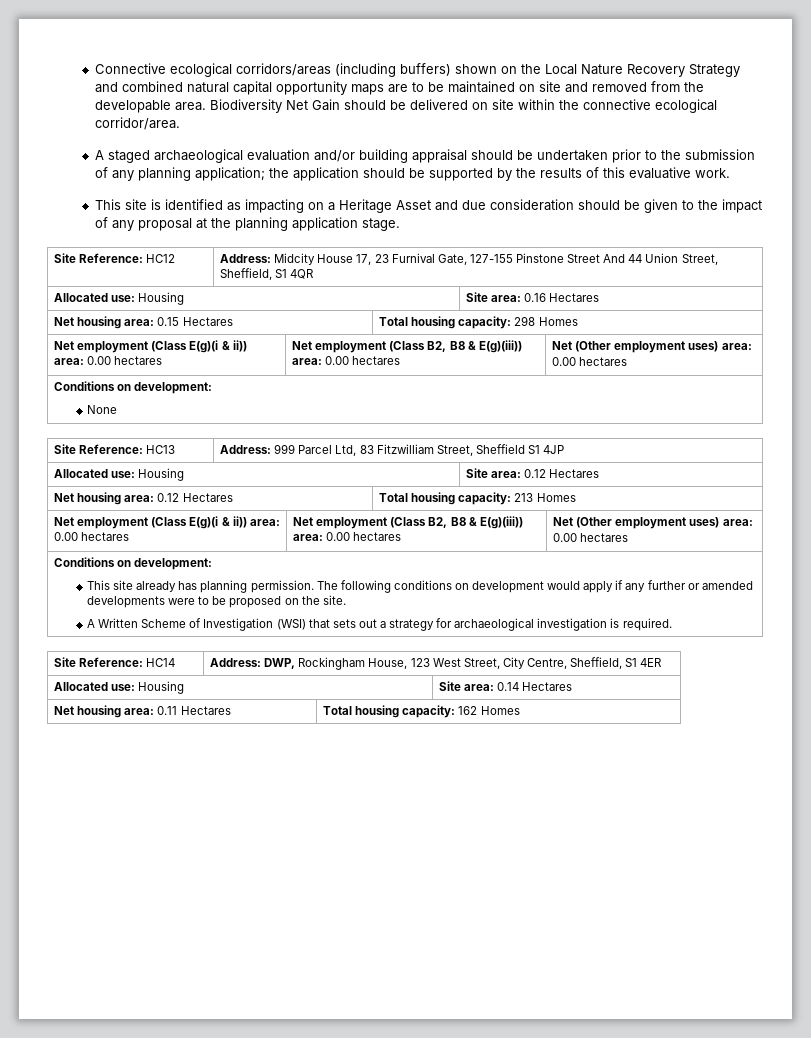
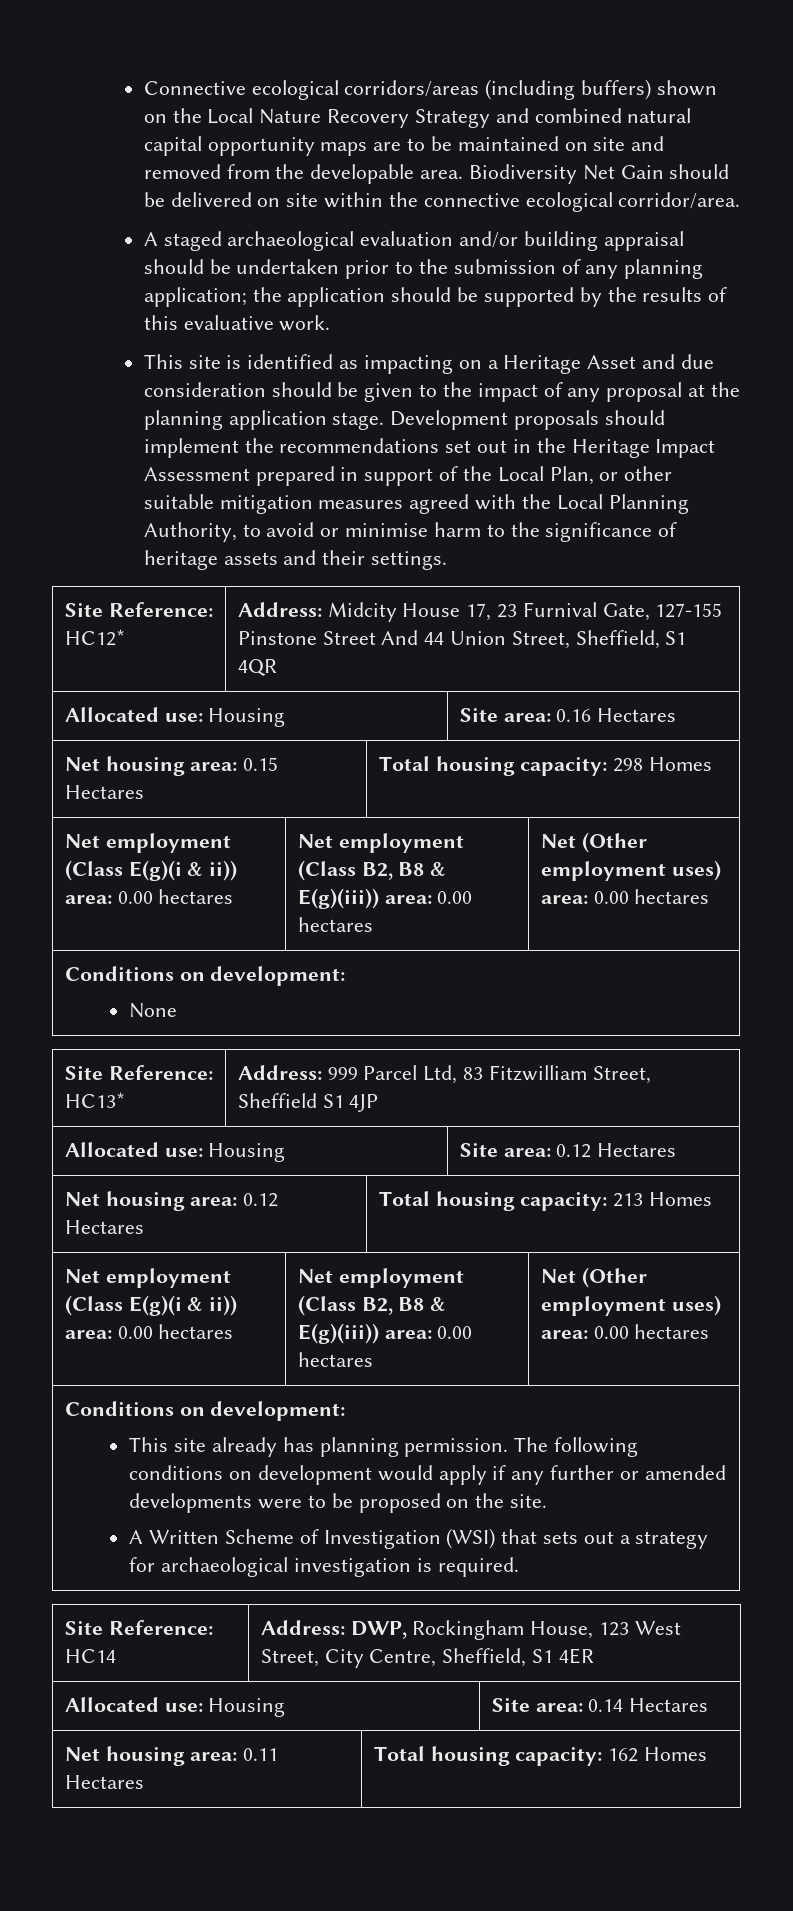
[54,253,176,263] // Site Reference: HC12 -> [390,410,665,430] [143,438,716,458] [143,466,673,486] [143,494,689,514] [143,522,678,542] [143,550,448,570] [64,602,213,617] [64,629,125,646] Development proposals should implement the recommendations set out in the Heritage Impact Assessment prepared in support of the Local Plan, or other suitable mitigation measures agreed with the Local Planning Authority, to avoid or minimise harm to the significance of heritage assets and their settings. // Site Reference: HC12*
[146,445,176,454] HC13 -> [64,1092,125,1108] HC13*

